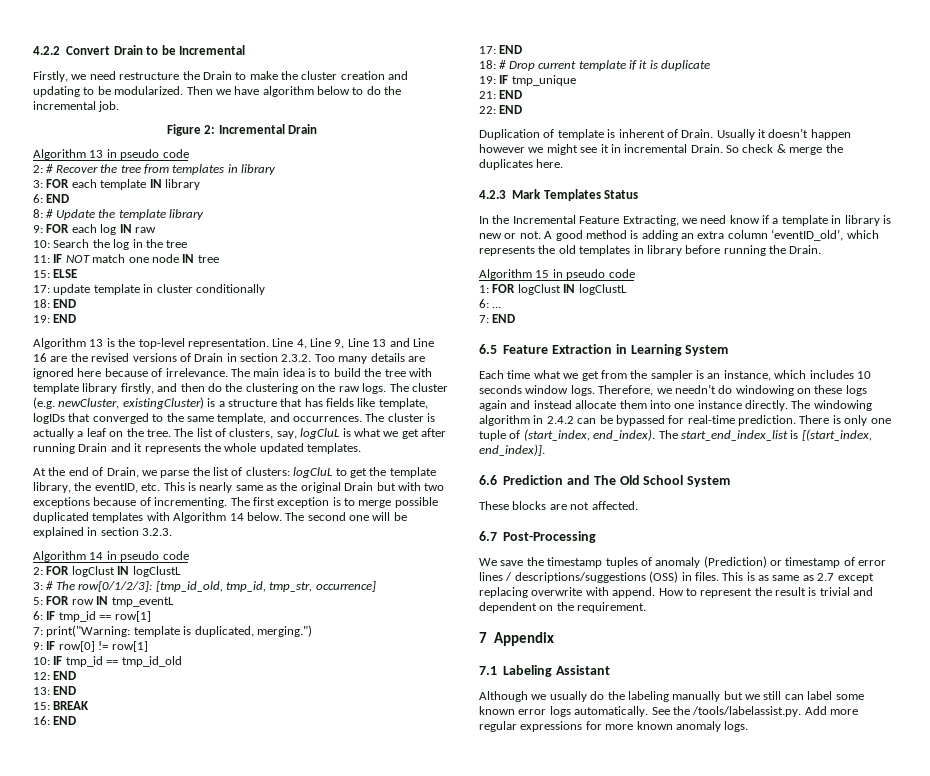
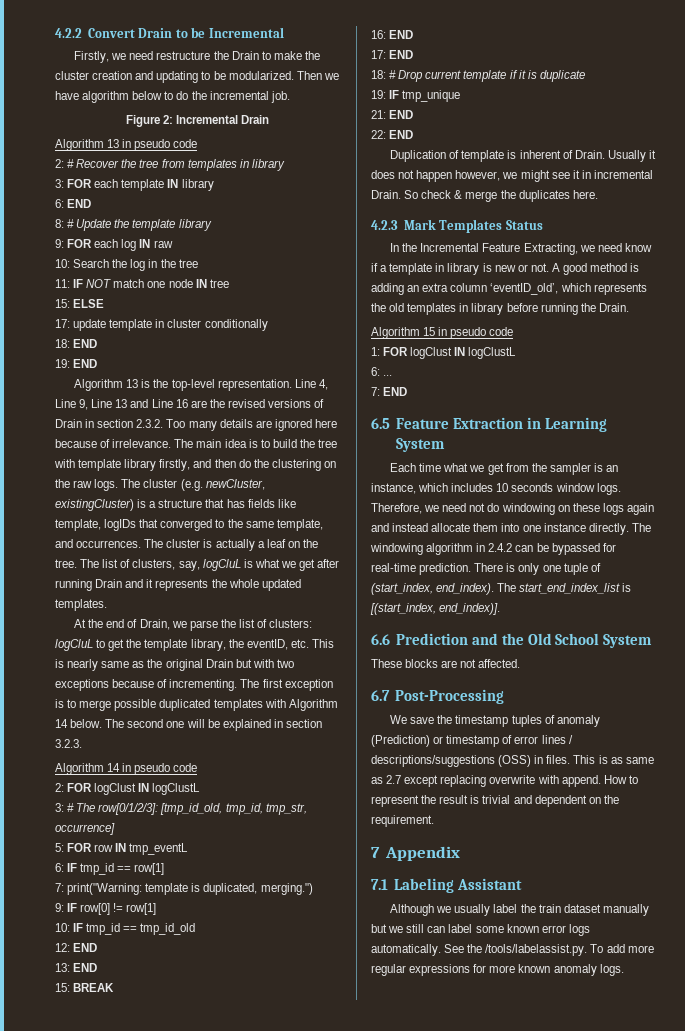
[768,128,851,140] [479,144,525,153] doesn’t happen however -> [371,170,501,182] does not happen however,
[674,384,716,394] needn’t -> [442,503,486,512] need not
[593,475,616,485] The -> [501,633,524,645] the
[590,691,669,702] do the labeling -> [493,904,601,913] label the train dataset
[804,706,827,715] Add -> [590,944,625,953] To add

